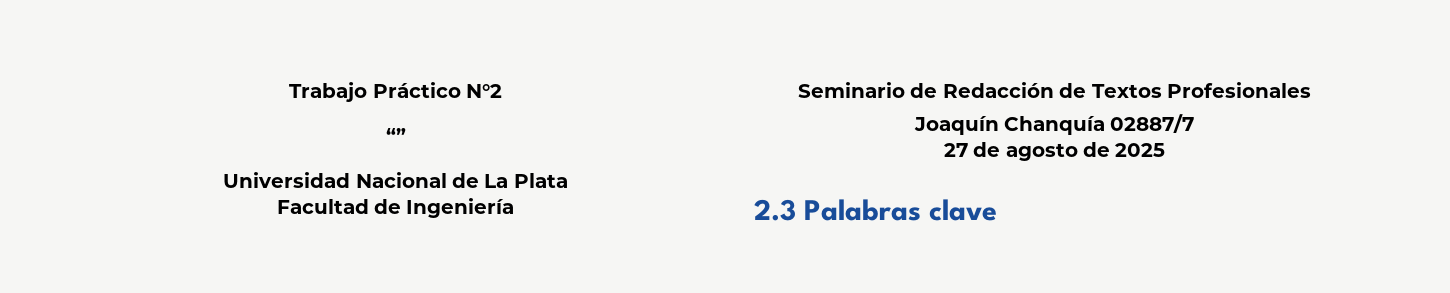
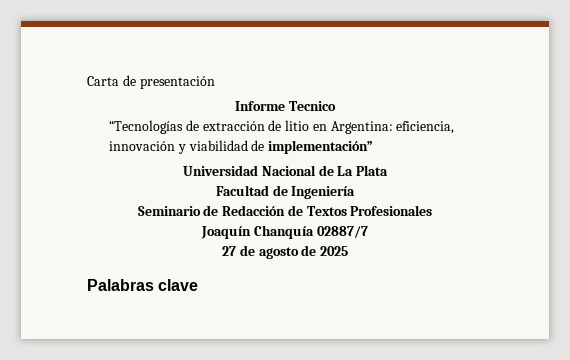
[289,82,502,102] [385,128,406,143] Trabajo Práctico N°2 // “” -> [87,75,215,89] [235,101,336,111] [108,120,455,134] [108,140,374,154] Carta de presentación // Informe Tecnico // “Tecnologías de extracción de litio en Argentina: eficiencia, innovación y viabilidad de implementación”
[754,199,796,221] 2.3 -> (349, 251) none

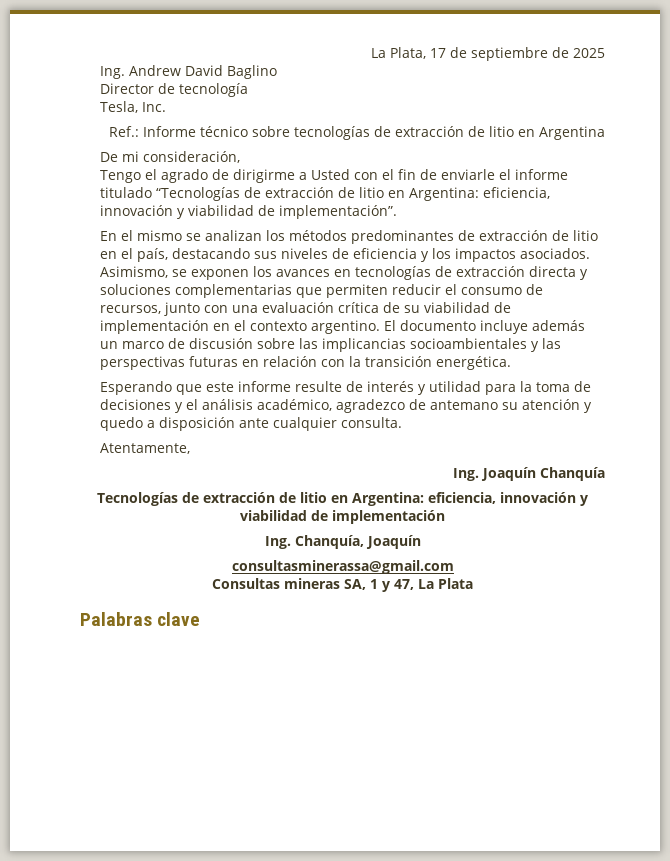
[87,75,215,89] [235,101,336,111] Carta de presentación // Informe Tecnico // -> [371,47,605,61] [99,65,277,79] [99,83,248,97] [99,101,166,113] [109,126,605,140] [99,151,240,163] [99,169,568,183] [99,187,152,198] La Plata, 17 de septiembre de 2025 // Ing. Andrew David Baglino // Director de tecnología // Tesla, Inc. // Ref.: Informe técnico sobre tecnologías de extracción de litio en Argentina // De mi consideración, // Tengo el agrado de dirigirme a Usted con el fin de enviarle el informe titulado
[268,140,374,154] [182,165,389,176] [215,185,356,199] [137,205,433,216] [201,225,368,239] [221,245,349,259] implementación” // Universidad Nacional de La Plata // Facultad de Ingeniería // Seminario de Redacción de Textos Profesionales // Joaquín Chanquía 02887/7 // 27 de agosto de 2025 -> [278,205,397,219] [99,230,598,244] [99,248,590,262] [99,266,588,280] [99,284,543,298] [99,302,511,316] [99,320,585,334] [99,338,561,352] [99,356,511,370] [99,381,591,395] [99,399,592,413] [99,417,402,431] [99,443,190,454] [453,467,605,481] [97,492,588,506] [240,510,445,524] [264,535,421,549] [231,560,454,574] [212,578,473,592] implementación”. // En el mismo se analizan los métodos predominantes de extracción de litio en el país, destacando sus niveles de eficiencia y los impactos asociados. Asimismo, se exponen los avances en tecnologías de extracción directa y soluciones complementarias que permiten reducir el consumo de recursos, junto con una evaluación crítica de su viabilidad de implementación en el contexto argentino. El documento incluye además un marco de discusión sobre las implicancias socioambientales y las perspectivas futuras en relación con la transición energética. // Esperando que este informe resulte de interés y utilidad para la toma de decisiones y el análisis académico, agradezco de antemano su atención y quedo a disposición ante cualquier consulta. // Atentamente, // Ing. Joaquín Chanquía // Tecnologías de extracción de litio en Argentina: eficiencia, innovación y viabilidad de implementación // Ing. Chanquía, Joaquín // consultasminerassa@gmail.com // Consultas mineras SA, 1 y 47, La Plata

